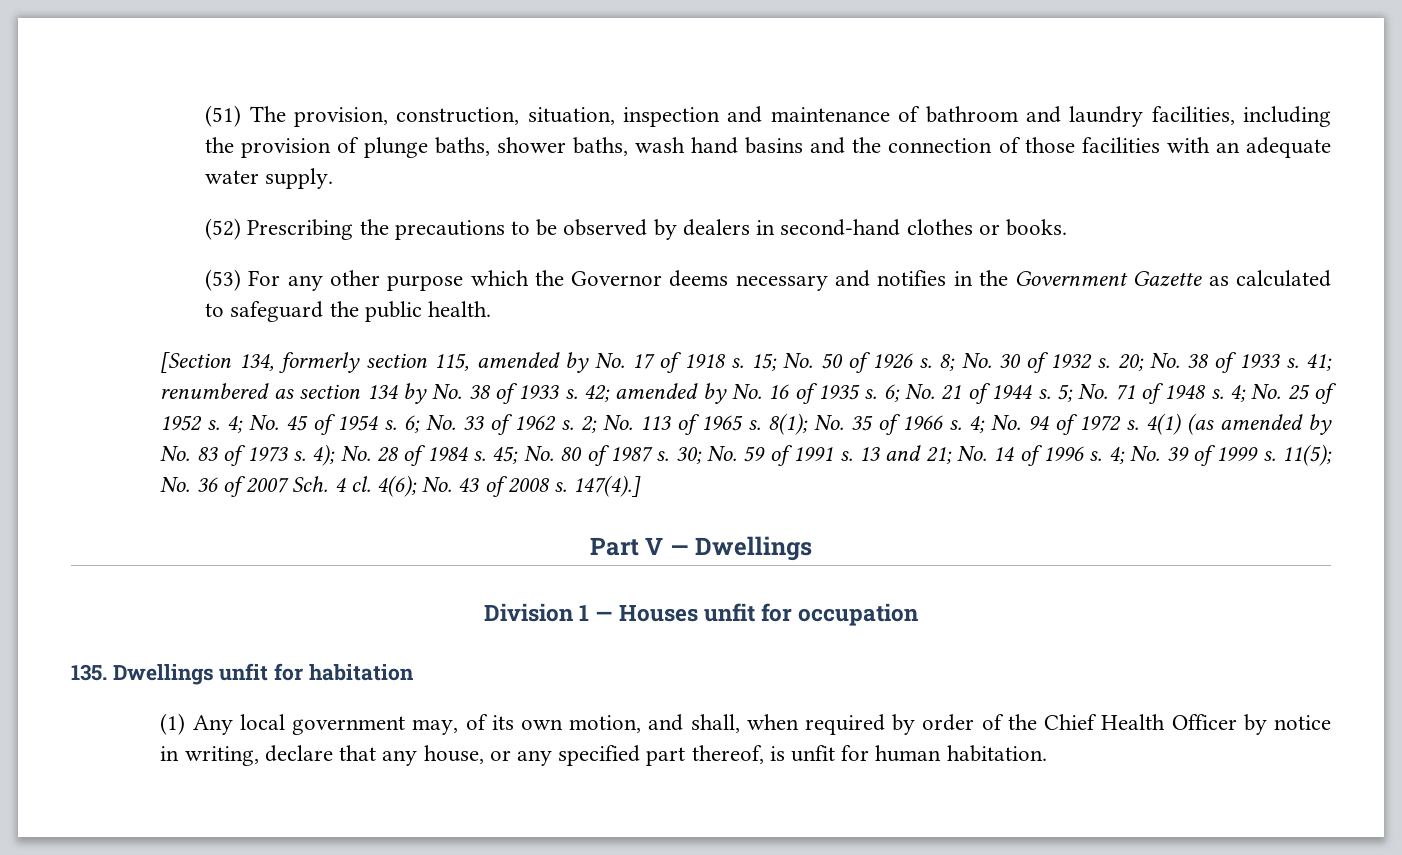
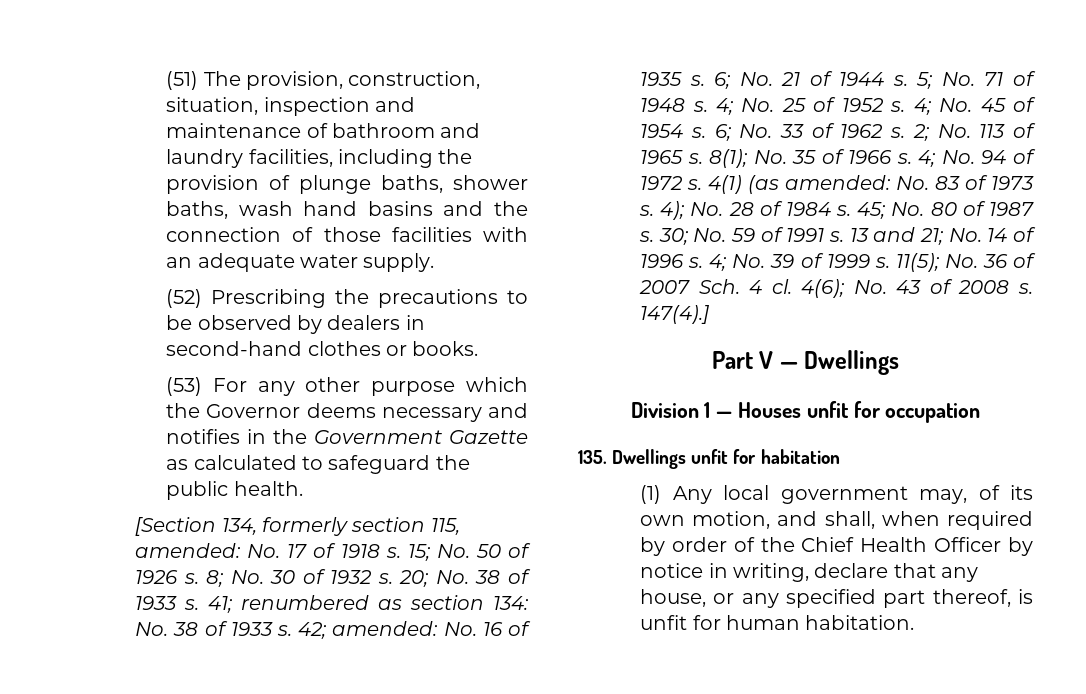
[476,352,589,373] amended by -> [135,543,242,558] amended:
[366,383,427,404] 134 by -> [493,596,529,610] 134:
[615,383,727,404] amended by -> [332,621,439,636] amended:
[1220,414,1333,435] amended by -> [785,175,892,190] amended:

